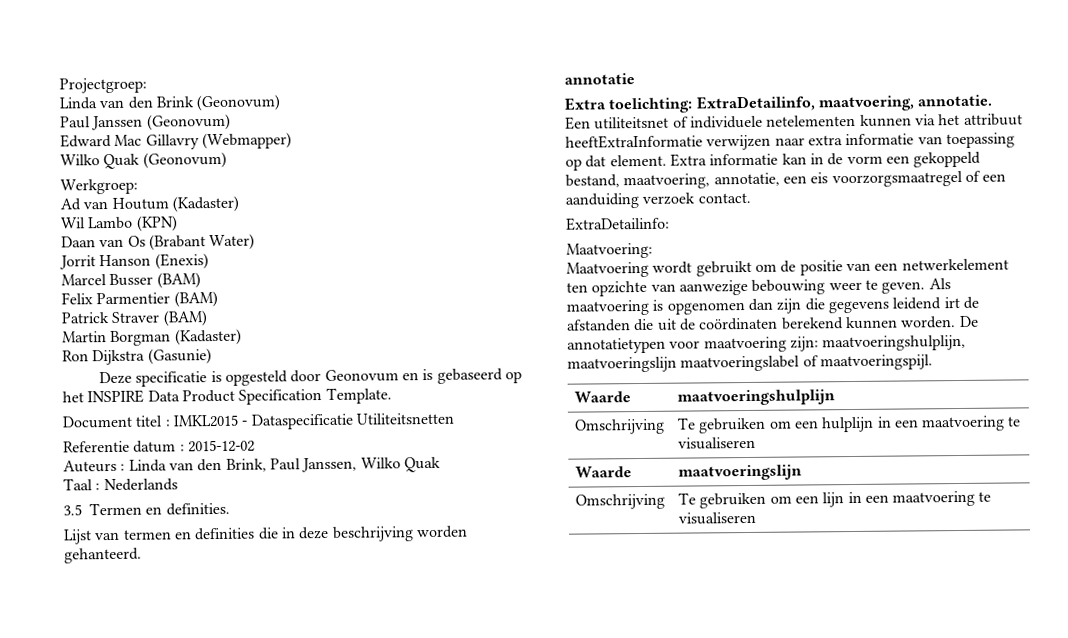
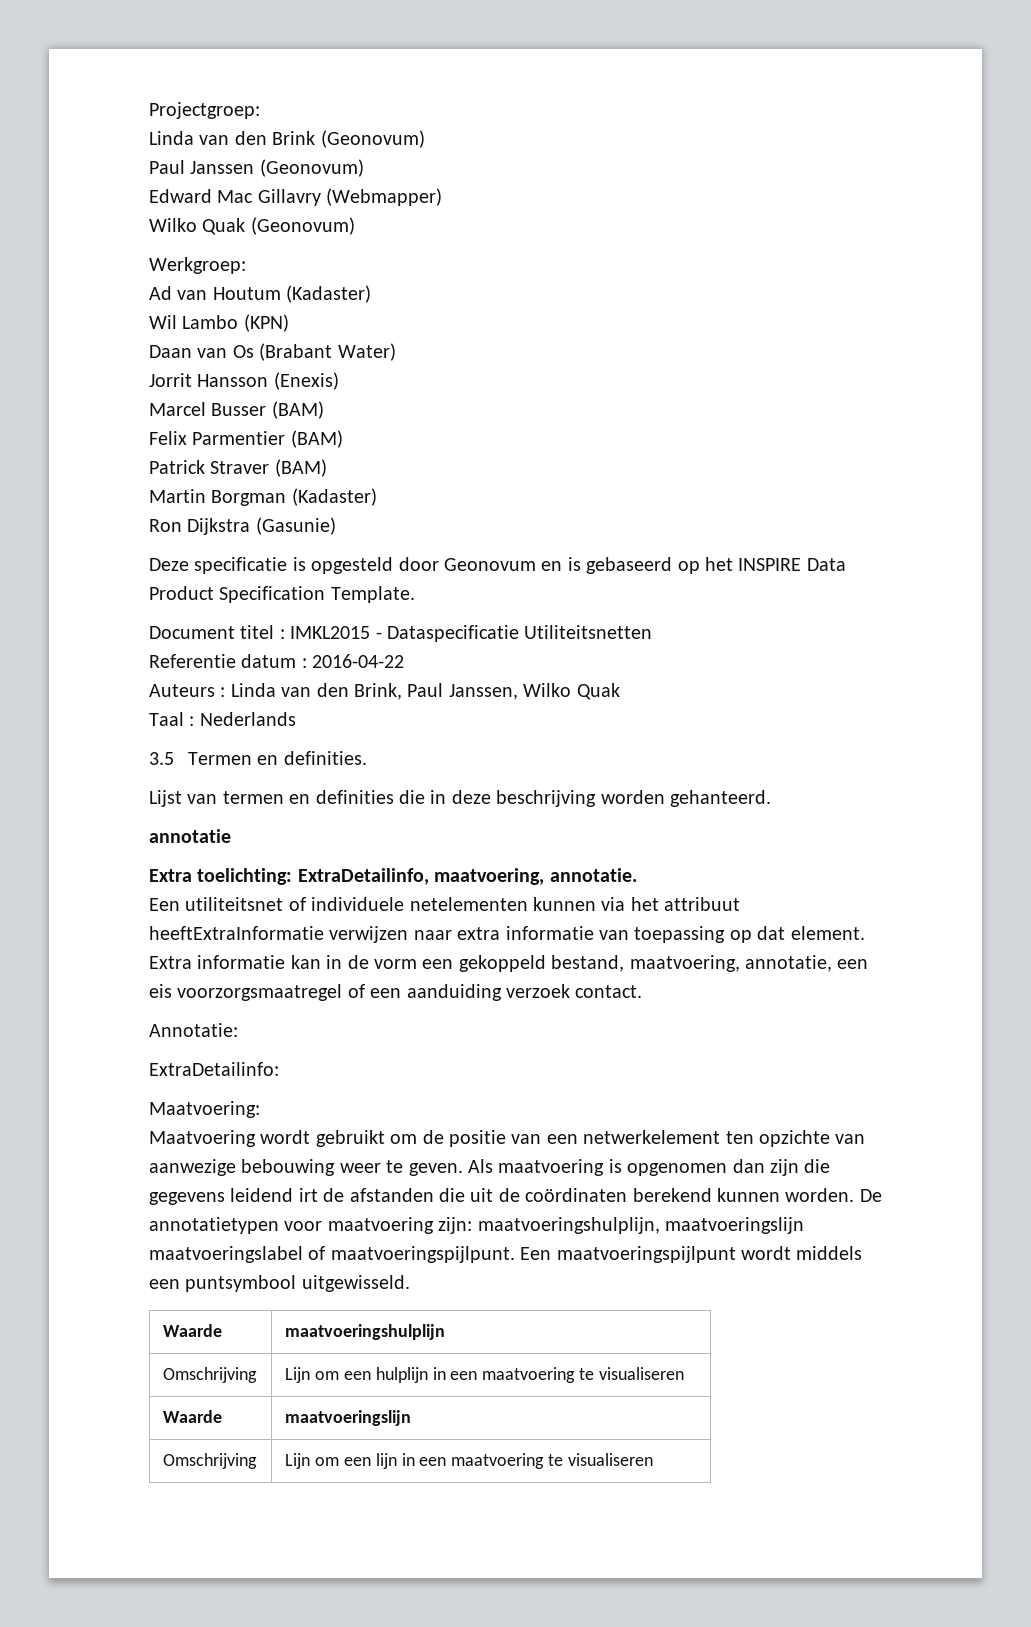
[99,254,152,267] Hanson -> [197,374,269,387] Hansson
[187,439,255,453] 2015-12-02 -> [312,654,405,668] 2016-04-22
(751, 198) none -> [149,1023,238,1037] // Annotatie:
[819,354,933,371] maatvoeringspijl. -> [330,1246,863,1263] [149,1275,410,1292] maatvoeringspijlpunt. Een maatvoeringspijlpunt wordt middels een puntsymbool uitgewisseld.
[676,417,767,434] Te gebruiken -> [285,1367,311,1383] Lijn
[677,492,767,509] Te gebruiken -> [285,1453,311,1469] Lijn

